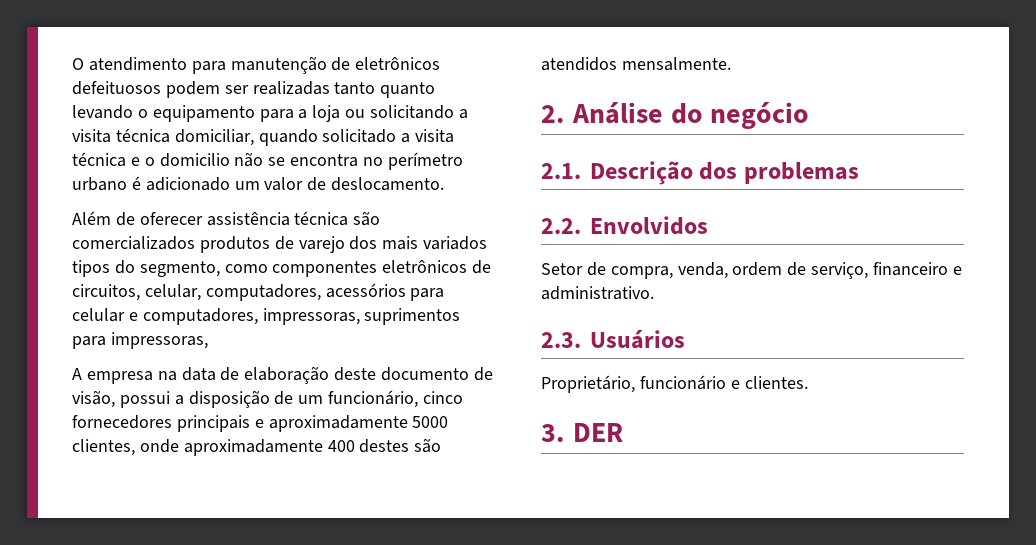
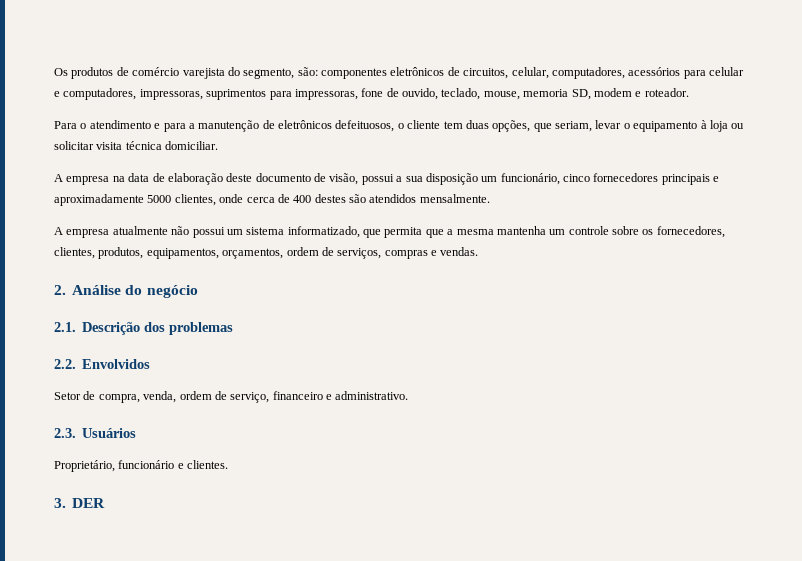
[72,56,441,74] [72,81,436,98] [72,105,468,122] [72,128,455,146] [72,152,463,170] [72,176,445,191] [72,211,381,226] [72,236,488,253] [72,260,110,277] O atendimento para manutenção de eletrônicos defeituosos podem ser realizadas tanto quanto levando o equipamento para a loja ou solicitando a visita técnica domiciliar, quando solicitado a visita técnica e o domicilio não se encontra no perímetro urbano é adicionado um valor de deslocamento. // Além de oferecer assistência técnica são comercializados produtos de varejo dos mais variados tipos -> [54,67,225,79] Os produtos de comércio varejista
[224,264,268,273] como -> [297,67,318,76] são:
(208, 340) none -> [361,88,689,100] [54,120,745,132] [54,141,219,150] fone de ouvido, teclado, mouse, memoria SD, modem e roteador. // Para o atendimento e para a manutenção de eletrônicos defeituosos, o cliente tem duas opções, que seriam, levar o equipamento à loja ou solicitar visita técnica domiciliar.
[188,390,294,408] disposição de -> [405,173,478,185] sua disposição
[183,439,323,456] aproximadamente -> [246,194,290,203] cerca de
(731, 64) none -> [54,226,725,238] [54,247,479,259] // A empresa atualmente não possui um sistema informatizado, que permita que a mesma mantenha um controle sobre os fornecedores, clientes, produtos, equipamentos, orçamentos, ordem de serviços, compras e vendas.

